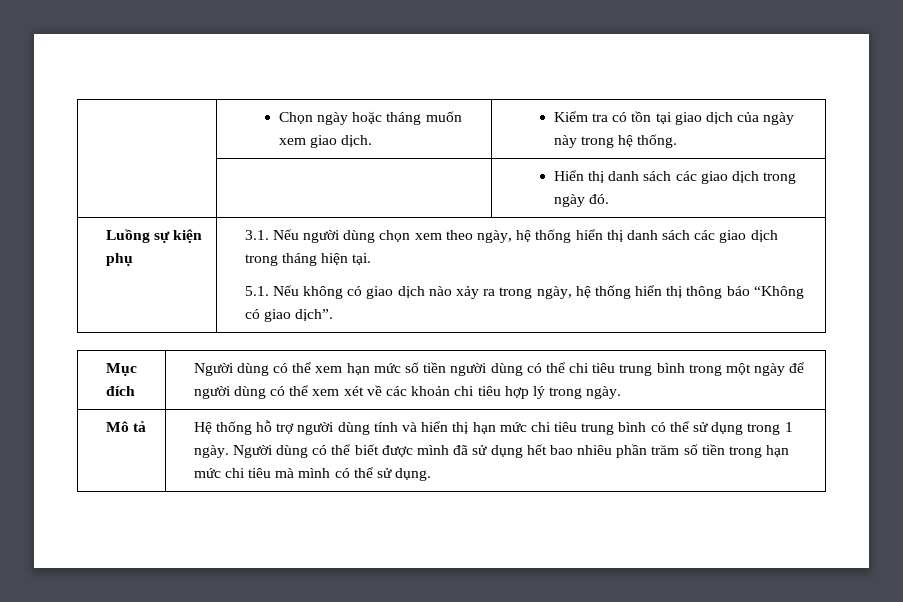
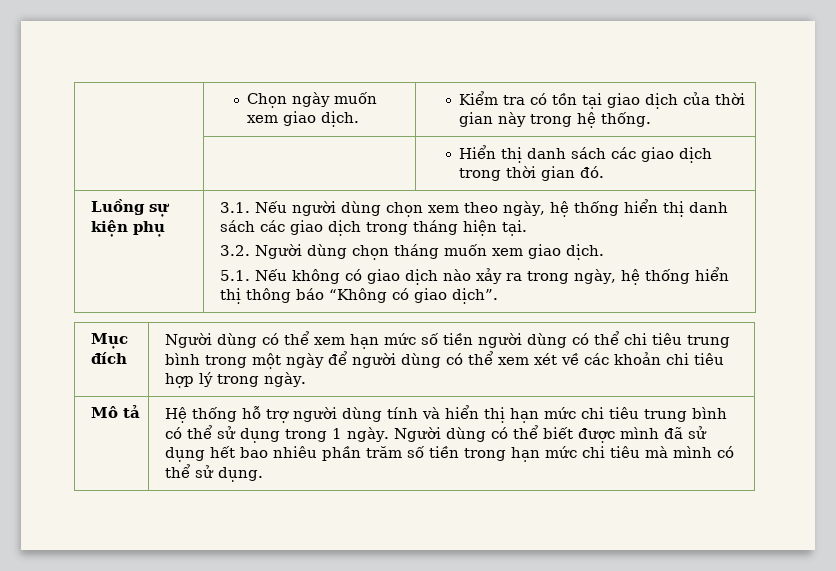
[352,111,422,125] hoặc tháng -> (331, 99) none
[763,112,795,125] ngày -> [715,93,746,105] [459,112,494,127] thời gian
[553,194,585,207] ngày -> [506,166,576,181] thời gian
(372, 259) none -> [219,244,604,260] // 3.2. Người dùng chọn tháng muốn xem giao dịch.

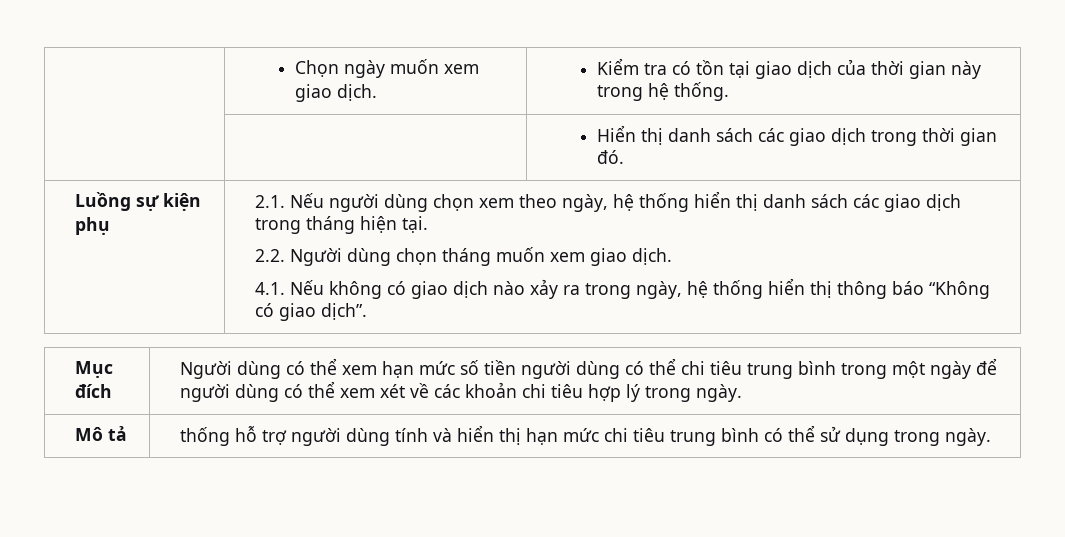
[219,202,250,213] 3.1. -> [254,195,285,208] 2.1.
[219,245,250,256] 3.2. -> [254,249,285,262] 2.2.
[219,270,250,281] 5.1. -> [254,282,285,295] 4.1.
[164,407,187,423] Hệ -> (127, 433) none
[331,425,707,443] [164,446,734,462] [164,464,263,482] 1 ngày. Người dùng có thể biết được mình đã sử dụng hết bao nhiêu phần trăm số tiền trong hạn mức chi tiêu mà mình có thể sử dụng. -> [944,428,991,446] ngày.

